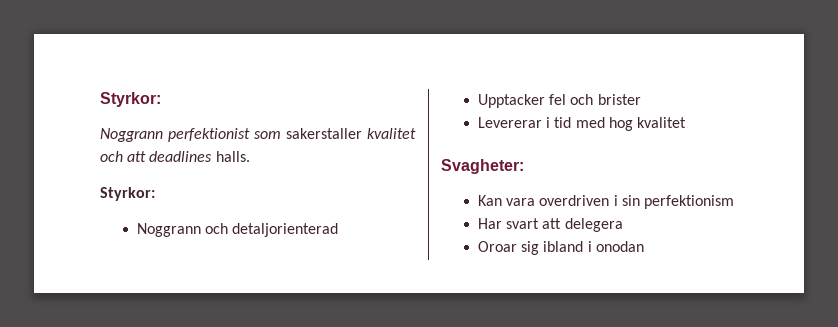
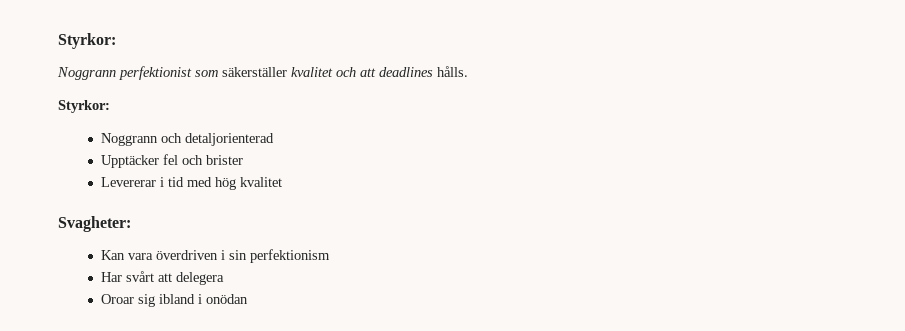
[286,128,362,139] sakerstaller -> [222,67,287,77] säkerställer
[215,151,250,162] halls. -> [437,66,468,77] hålls.
[478,94,546,108] Upptacker -> [100,155,159,168] Upptäcker
[608,117,633,131] hog -> [214,177,236,190] hög
[539,195,610,206] overdriven -> [155,250,218,260] överdriven
[506,218,540,229] svart -> [125,271,154,282] svårt
[595,241,644,252] onodan -> [205,294,248,304] onödan

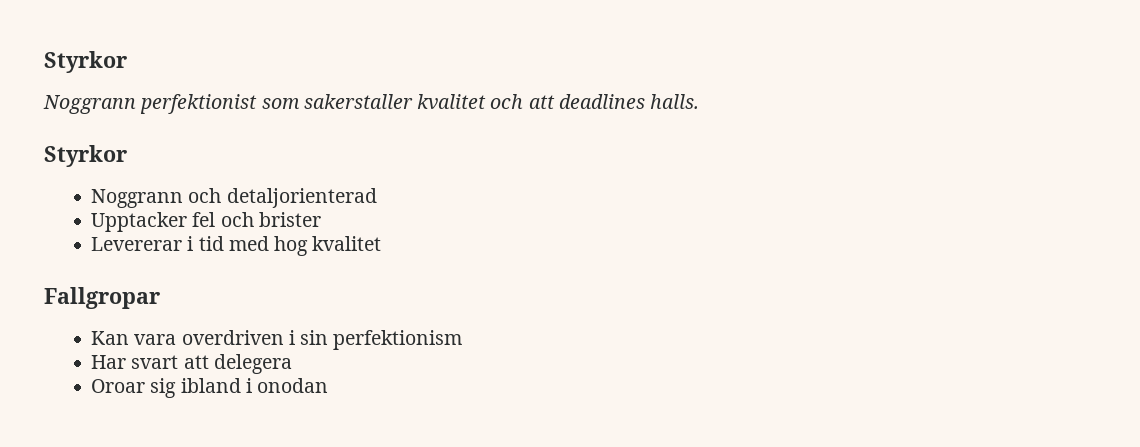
[58,33,116,49] Styrkor: -> [44,51,127,73] Styrkor
[222,67,287,77] säkerställer -> [303,94,413,109] sakerstaller
[437,66,468,77] [58,100,110,113] hålls. // Styrkor: -> [650,94,700,109] [44,145,127,167] halls. // Styrkor
[100,155,159,168] Upptäcker -> [91,212,188,232] Upptacker
[214,177,236,190] hög -> [274,236,309,256] hog
[58,216,131,232] Svagheter: -> [44,287,160,309] Fallgropar
[155,250,218,260] överdriven -> [181,330,284,345] overdriven
[125,271,154,282] svårt -> [131,355,179,369] svart
[205,294,248,304] onödan -> [257,378,329,393] onodan

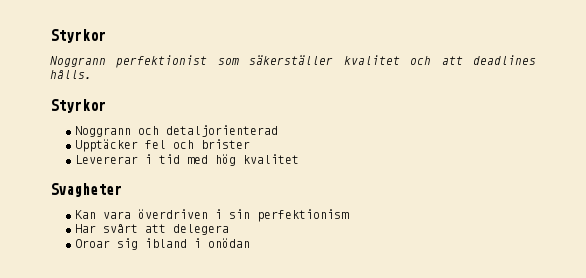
[303,94,413,109] sakerstaller -> [249,55,334,65] säkerställer
[650,94,700,109] halls. -> [50,70,92,79] hålls.
[91,212,188,232] Upptacker -> [74,139,138,152] Upptäcker
[274,236,309,256] hog -> [214,154,236,166] hög
[44,287,160,309] Fallgropar -> [50,183,122,197] Svagheter
[181,330,284,345] overdriven -> [137,209,208,219] överdriven
[131,355,179,369] svart -> [102,224,138,233] svårt
[257,378,329,393] onodan -> [207,238,250,248] onödan

